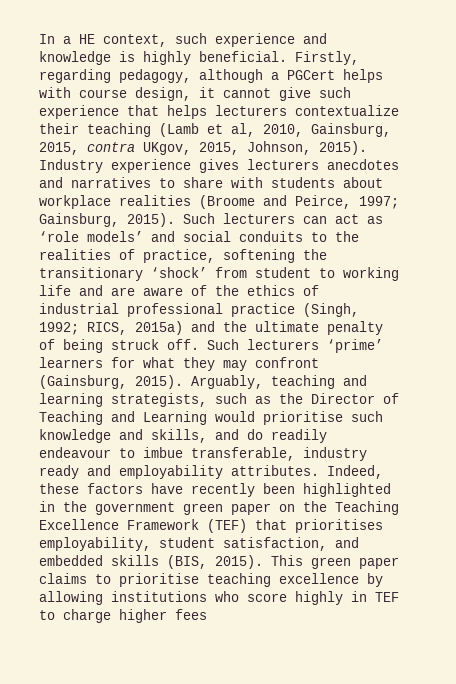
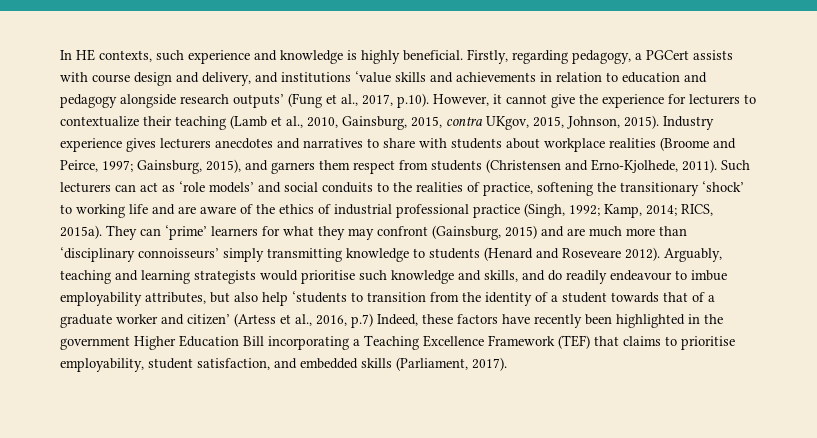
[63,34,167,47] a HE context, -> [76,49,152,62] HE contexts,
[199,69,263,83] although -> (631, 57) none
[343,69,383,83] helps -> [693,50,733,60] assists
[135,87,351,101] [39,105,287,119] design, it cannot give such experience that helps lecturers -> [134,71,707,86] [60,93,756,108] design and delivery, and institutions ‘value skills and achievements in relation to education and pedagogy alongside research outputs’ (Fung et al., 2017, p.10). However, it cannot give the experience for lecturers to
[231,123,255,137] al, -> [286,116,303,128] al.,
[127,213,175,227] 2015). -> [206,159,717,174] 2015), and garners them respect from students (Christensen and Erno-Kjolhede, 2011).
[215,267,311,278] from student -> (744, 186) none
[87,321,383,335] [39,339,319,353] RICS, 2015a) and the ultimate penalty of being struck off. Such lecturers -> [604,204,713,218] [60,225,161,240] Kamp, 2014; RICS, 2015a). They can
[135,375,367,389] [39,393,399,407] [39,411,207,425] 2015). Arguably, teaching and learning strategists, such as the Director of Teaching and Learning -> [505,225,687,239] [60,247,722,262] [60,270,256,284] 2015) and are much more than ‘disciplinary connoisseurs’ simply transmitting knowledge to students (Henard and Roseveare 2012). Arguably, teaching and learning strategists
[191,447,367,461] [39,465,319,479] transferable, industry ready and employability attributes. -> [60,291,715,306] [60,313,373,328] employability attributes, but also help ‘students to transition from the identity of a student towards that of a graduate worker and citizen’ (Artess et al., 2016, p.7)
[183,501,327,515] green paper on the -> [134,335,360,350] Higher Education Bill incorporating a
[295,519,383,533] prioritises -> [623,336,735,350] claims to prioritise
[167,555,399,569] [39,573,383,587] [39,591,399,605] [39,609,207,623] (BIS, 2015). This green paper claims to prioritise teaching excellence by allowing institutions who score highly in TEF to charge higher fees -> [396,357,507,371] (Parliament, 2017).

